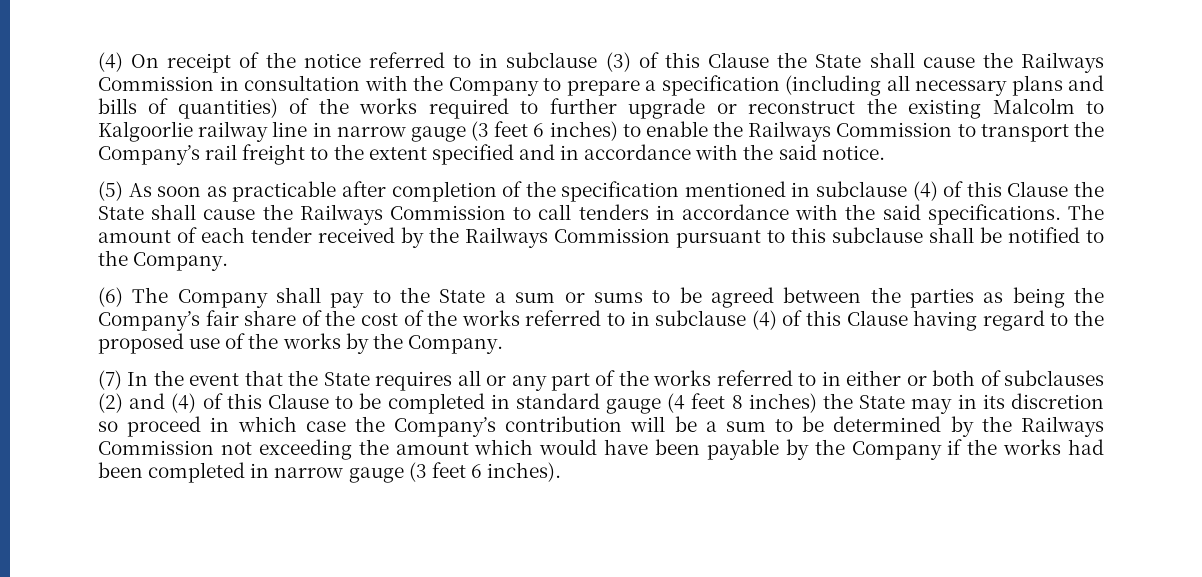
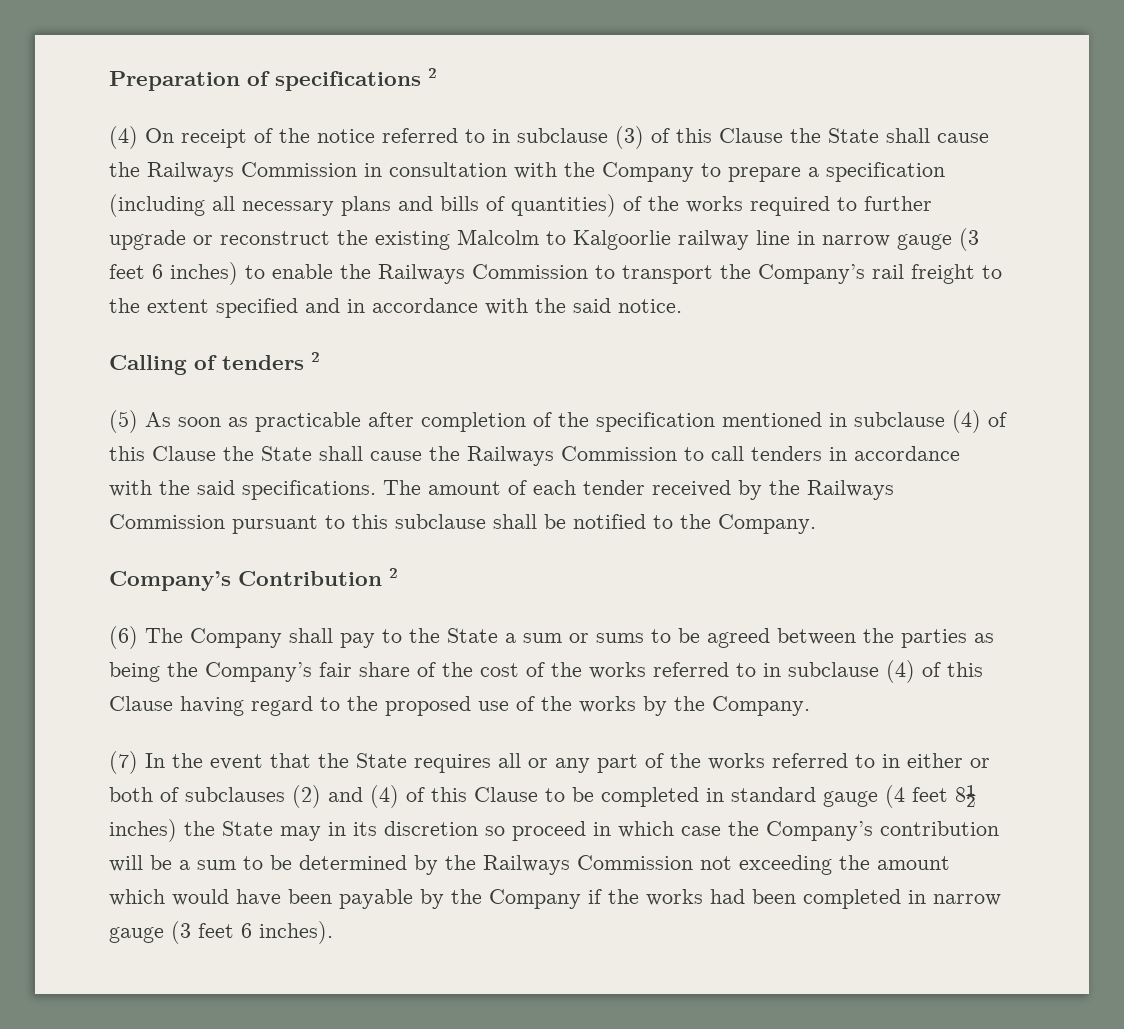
(98, 62) none -> [109,68,437,91] Preparation of specifications 2 //
(885, 152) none -> [109,352,320,375] // Calling of tenders 2
(229, 261) none -> [109,568,398,591] // Company’s Contribution 2
[731,395,743,409] 8 -> [955,785,976,807] 8½

